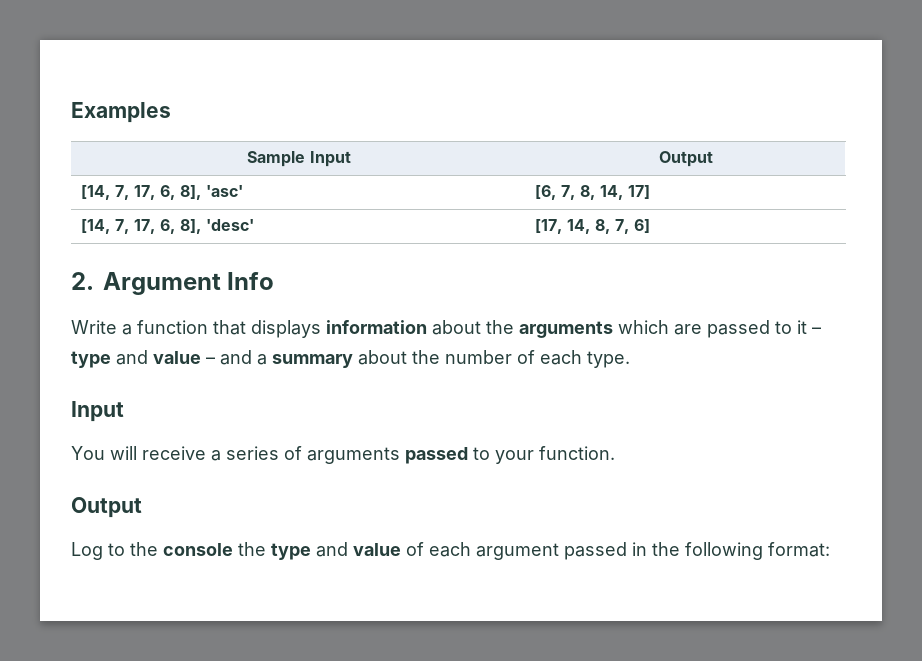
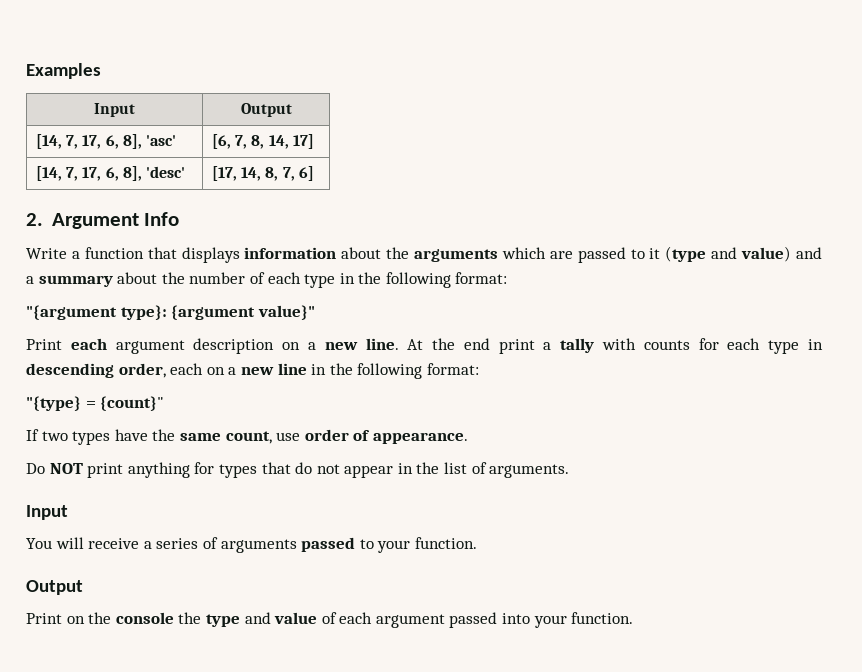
[246,151,305,167] Sample -> (101, 71) none
[812,327,821,334] [71,350,215,368] – type and value – -> [665,246,792,262] (type and value)
[587,351,630,368] type. -> [304,272,508,288] [26,305,315,320] [26,338,823,354] [26,363,479,379] [26,396,165,411] [26,429,468,445] [26,462,570,478] type in the following format: // "{argument type}: {argument value}" // Print each argument description on a new line. At the end print a tally with counts for each type in descending order, each on a new line in the following format: // "{type} = {count}" // If two types have the same count, use order of appearance. // Do NOT print anything for types that do not appear in the list of arguments.
[71,542,125,560] Log to -> [26,613,85,624] Print on
[632,542,830,560] in the following format: -> [502,612,634,628] into your function.

